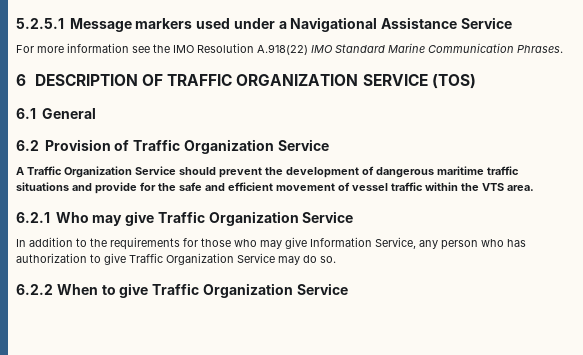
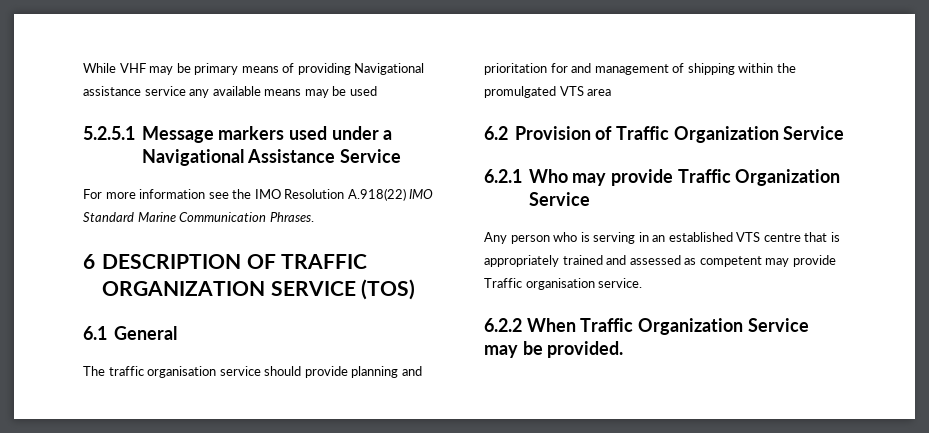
(16, 23) none -> [83,63,425,75] [83,86,377,98] While VHF may be primary means of providing Navigational assistance service any available means may be used //
(96, 113) none -> [83,366,422,378] [484,63,796,75] [484,86,612,98] // The traffic organisation service should provide planning and prioritation for and management of shipping within the promulgated VTS area
[16,166,519,178] [16,182,534,194] // A Traffic Organization Service should prevent the development of dangerous maritime traffic situations and provide for the safe and efficient movement of vessel traffic within the VTS area. -> (845, 133) none
[125,211,354,226] [16,237,526,250] [16,253,336,265] [16,283,348,298] give Traffic Organization Service // In addition to the requirements for those who may give Information Service, any person who has authorization to give Traffic Organization Service may do so. // 6.2.2 When to give Traffic Organization Service -> [610,169,841,186] [528,192,590,206] [484,232,840,244] [484,255,836,267] [484,278,643,290] [484,318,809,335] [484,341,624,358] provide Traffic Organization Service // Any person who is serving in an established VTS centre that is appropriately trained and assessed as competent may provide Traffic organisation service. // 6.2.2 When Traffic Organization Service may be provided.

